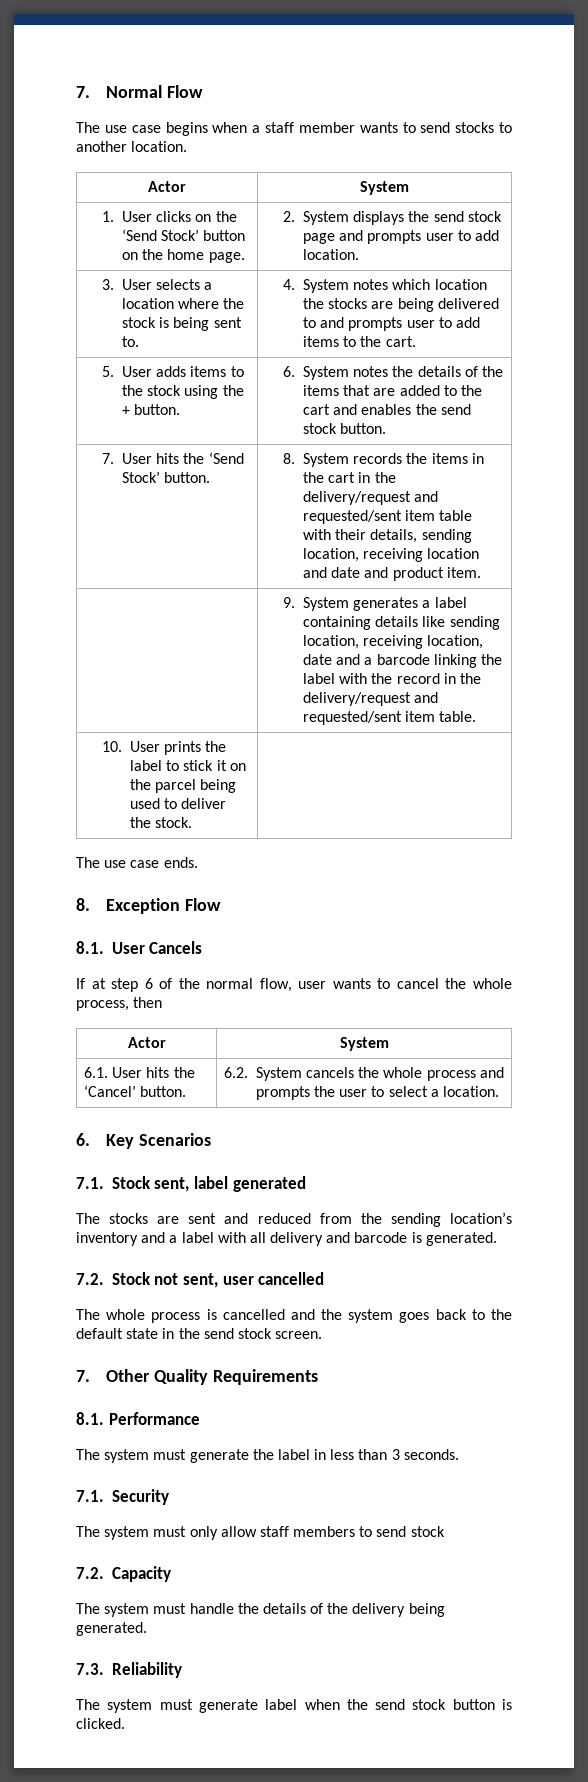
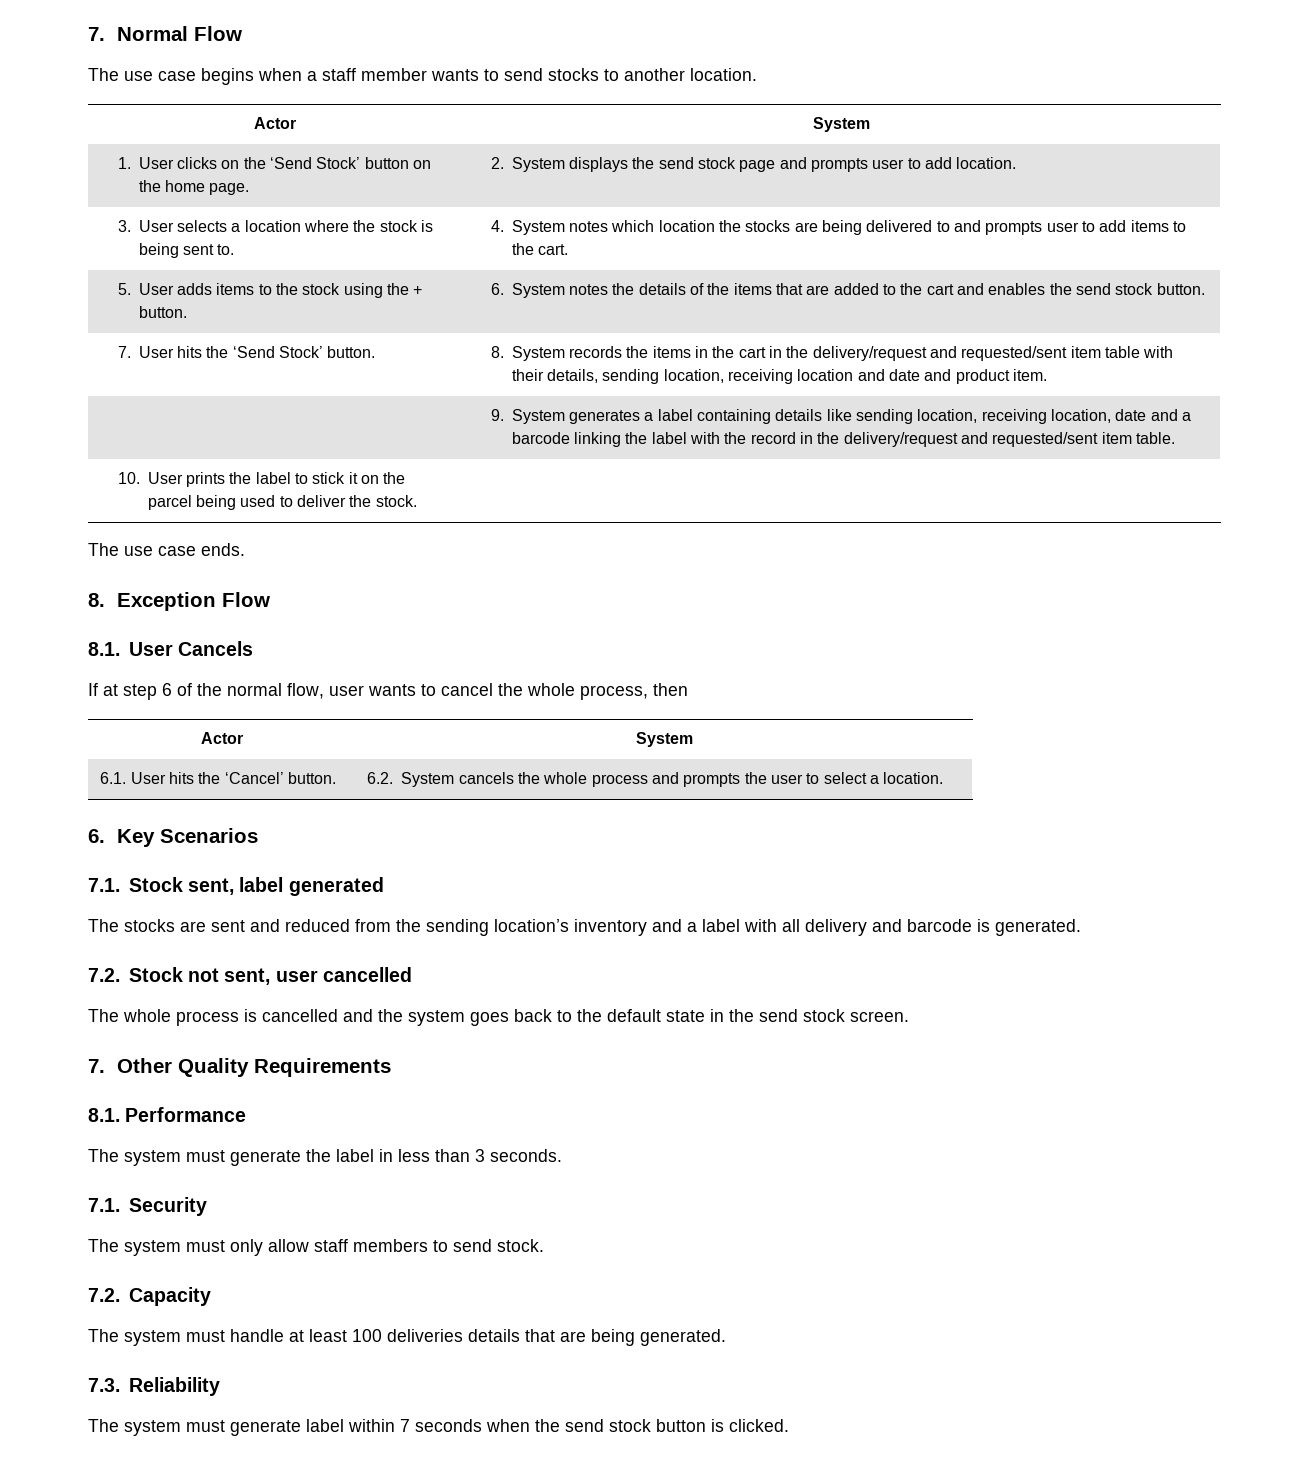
[410,1526,445,1537] stock -> [497,1239,544,1252] stock.
[237,1603,406,1617] the details of the delivery -> [289,1329,586,1342] at least 100 deliveries details that are
(298, 1704) none -> [348,1419,482,1432] within 7 seconds

